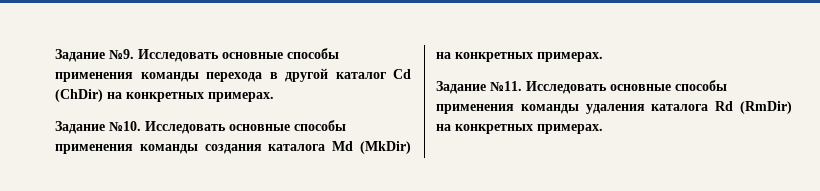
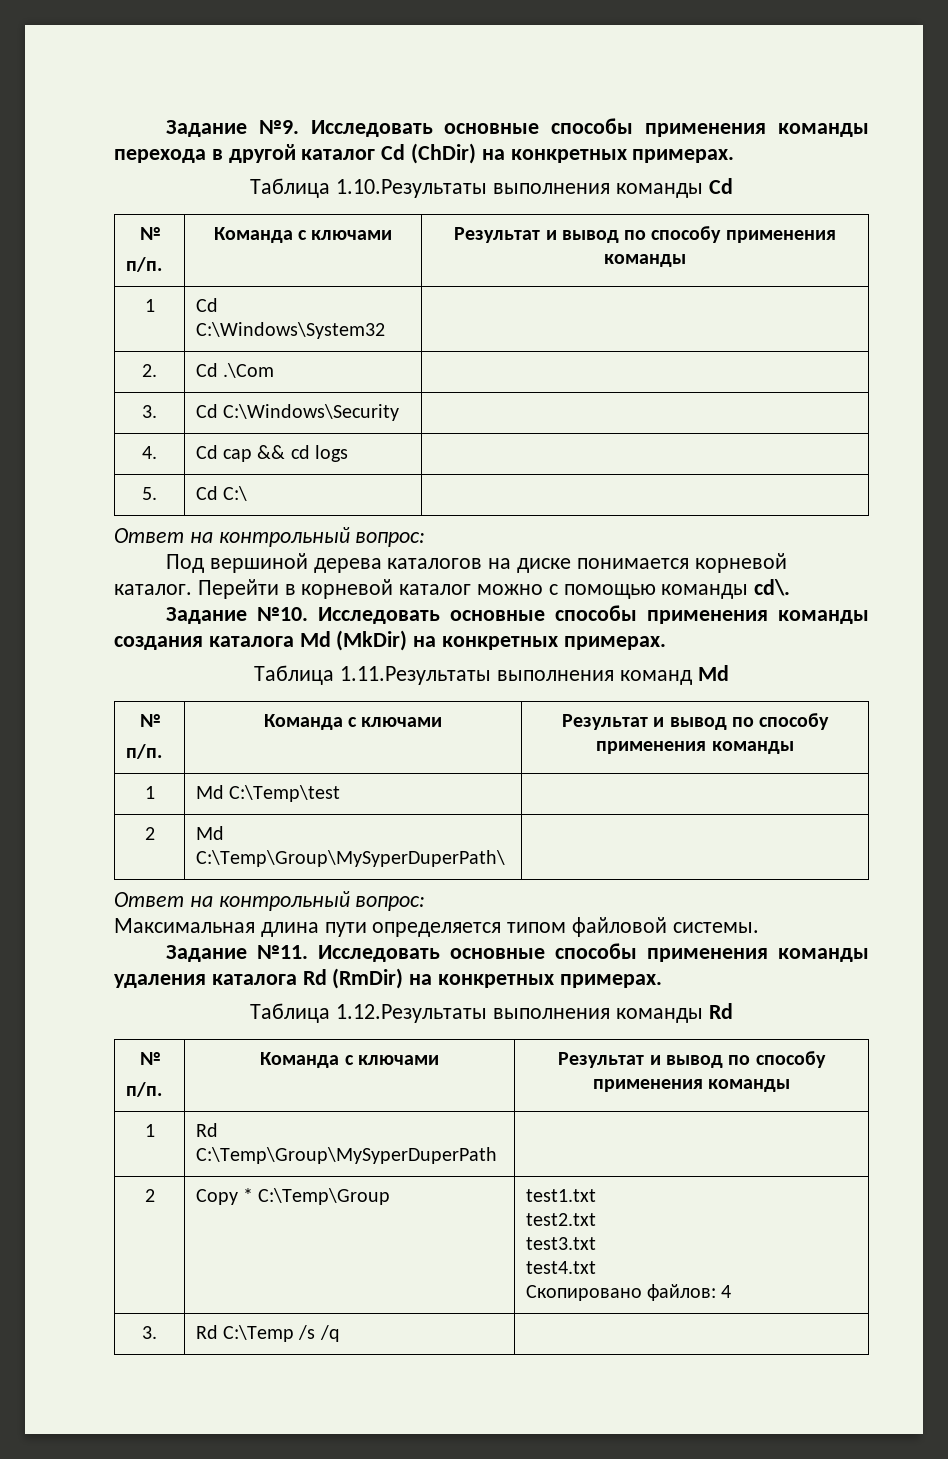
(274, 97) none -> [250,178,733,198] [140,227,162,240] [125,257,162,272] [213,227,393,243] [454,226,836,243] [604,254,686,267] [144,299,155,312] [195,298,218,312] [195,322,385,339] [142,364,157,377] [195,363,275,378] [142,405,157,418] [195,404,400,421] [142,446,157,459] [195,445,348,462] [142,487,157,500] [195,486,248,501] [114,527,426,547] [165,553,787,573] [114,579,791,599] // Таблица 1.10.Результаты выполнения команды Cd // № // п/п. | Команда c ключами | Результат и вывод по способу применения команды // 1 | Cd C:\Windows\System32 | // 2. | Cd .\Com | // 3. | Cd C:\Windows\Security | // 4. | Cd cap && cd logs | // 5. | Cd C:\ | // Ответ на контрольный вопрос: // Под вершиной дерева каталогов на диске понимается корневой каталог. Перейти в корневой каталог можно с помощью команды cd\.
(603, 57) none -> [254,665,729,685] [140,714,162,727] [125,744,162,759] [263,714,443,730] [561,713,830,730] [596,741,794,754] [144,786,155,799] [195,785,341,802] [144,827,155,840] [195,826,224,840] [195,850,505,867] [114,891,426,911] [114,917,759,937] // Таблица 1.11.Результаты выполнения команд Md // № // п/п. | Команда c ключами | Результат и вывод по способу применения команды // 1 | Md C:\Temp\test | // 2 | Md C:\Temp\Group\MySyperDuperPath\ | // Ответ на контрольный вопрос: // Максимальная длина пути определяется типом файловой системы.
(603, 129) none -> [250,1003,733,1023] [140,1052,162,1065] [125,1082,162,1097] [260,1052,439,1068] [558,1051,826,1068] [592,1079,791,1092] [144,1124,155,1137] [195,1123,218,1137] [195,1147,497,1164] [144,1189,155,1202] [195,1188,391,1205] [525,1189,596,1202] [525,1213,596,1226] [525,1237,596,1250] [525,1261,596,1274] [525,1284,732,1301] [142,1326,157,1339] [195,1325,340,1342] // Таблица 1.12.Результаты выполнения команды Rd // № // п/п. | Команда c ключами | Результат и вывод по способу применения команды // 1 | Rd C:\Temp\Group\MySyperDuperPath | // 2 | Copy * C:\Temp\Group | test1.txt // test2.txt // test3.txt // test4.txt // Скопировано файлов: 4 // 3. | Rd C:\Temp /s /q |

